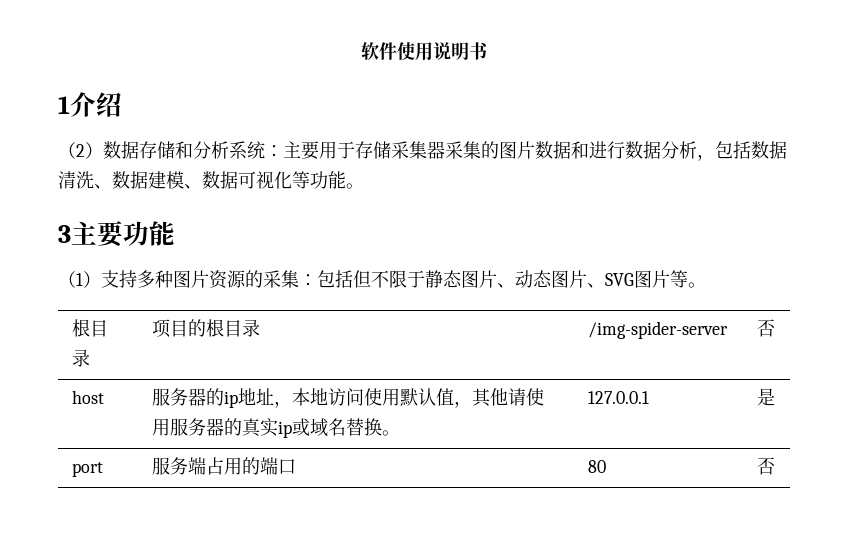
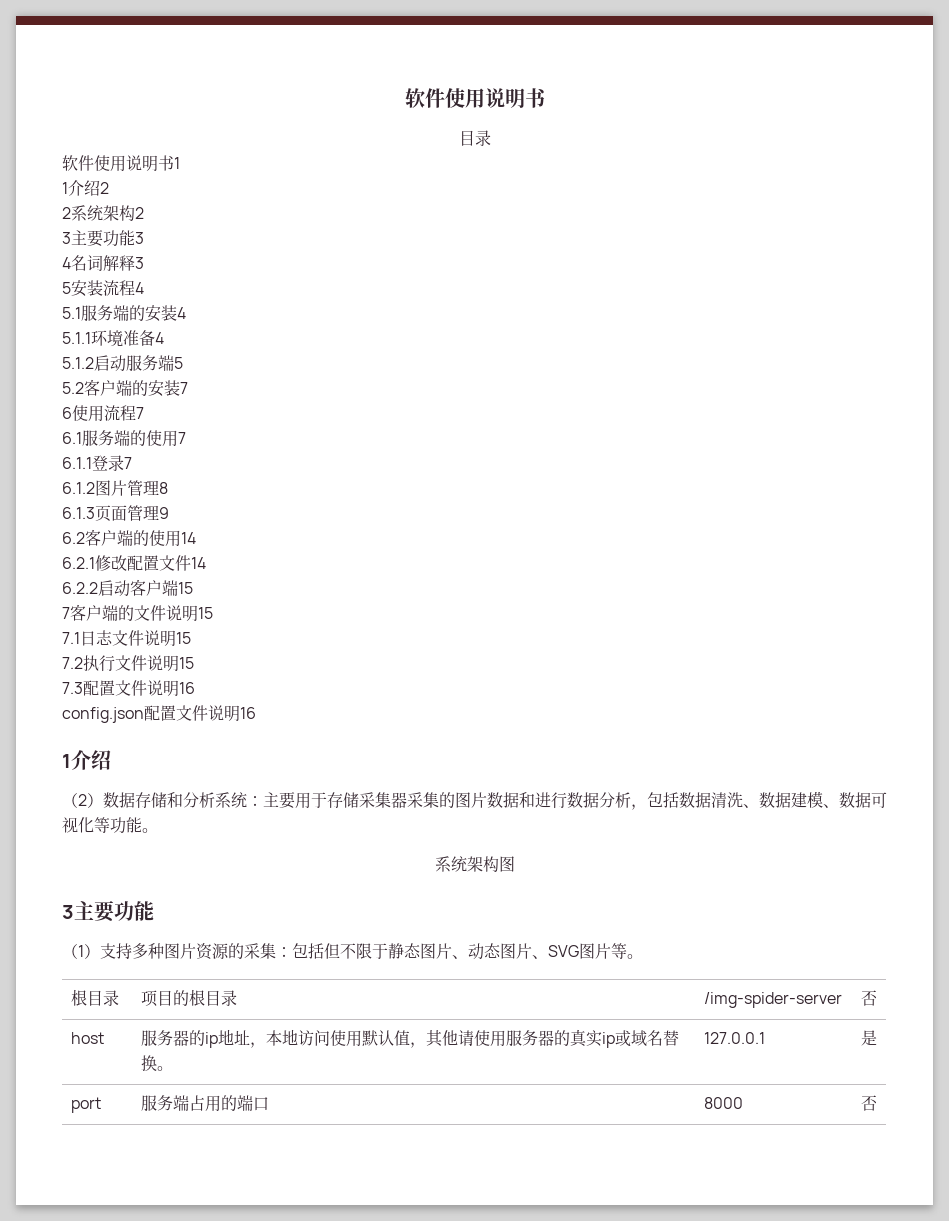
[361,42,488,61] 软件使用说明书 -> [404,88,546,108] [458,130,491,146] [62,155,180,172] [62,180,109,196] [62,205,144,221] [62,230,144,247] [62,255,144,271] [62,280,144,297] [62,305,186,322] [62,330,164,347] [62,355,183,372] [62,379,188,397] [62,405,144,422] [62,430,186,447] [62,455,132,471] [62,480,168,496] [62,505,169,522] [62,529,196,547] [62,555,206,571] [62,579,193,597] [62,604,213,622] [62,630,191,647] [62,655,194,672] [62,680,195,697] [62,705,256,723] 软件使用说明书 // 目录 // 软件使用说明书1 // 1介绍2 // 2系统架构2 // 3主要功能3 // 4名词解释3 // 5安装流程4 // 5.1服务端的安装4 // 5.1.1环境准备4 // 5.1.2启动服务端5 // 5.2客户端的安装7 // 6使用流程7 // 6.1服务端的使用7 // 6.1.1登录7 // 6.1.2图片管理8 // 6.1.3页面管理9 // 6.2客户端的使用14 // 6.2.1修改配置文件14 // 6.2.2启动客户端15 // 7客户端的文件说明15 // 7.1日志文件说明15 // 7.2执行文件说明15 // 7.3配置文件说明16 // config.json配置文件说明16
(364, 186) none -> [434,856,515,872] // 系统架构图
[587,460,606,473] 80 -> [703,1097,743,1109] 8000

